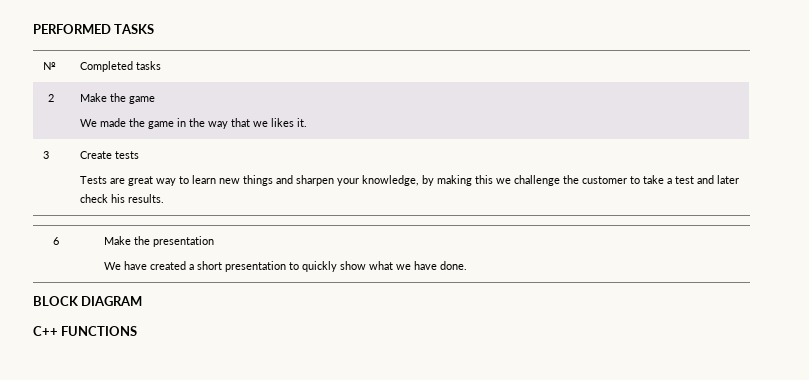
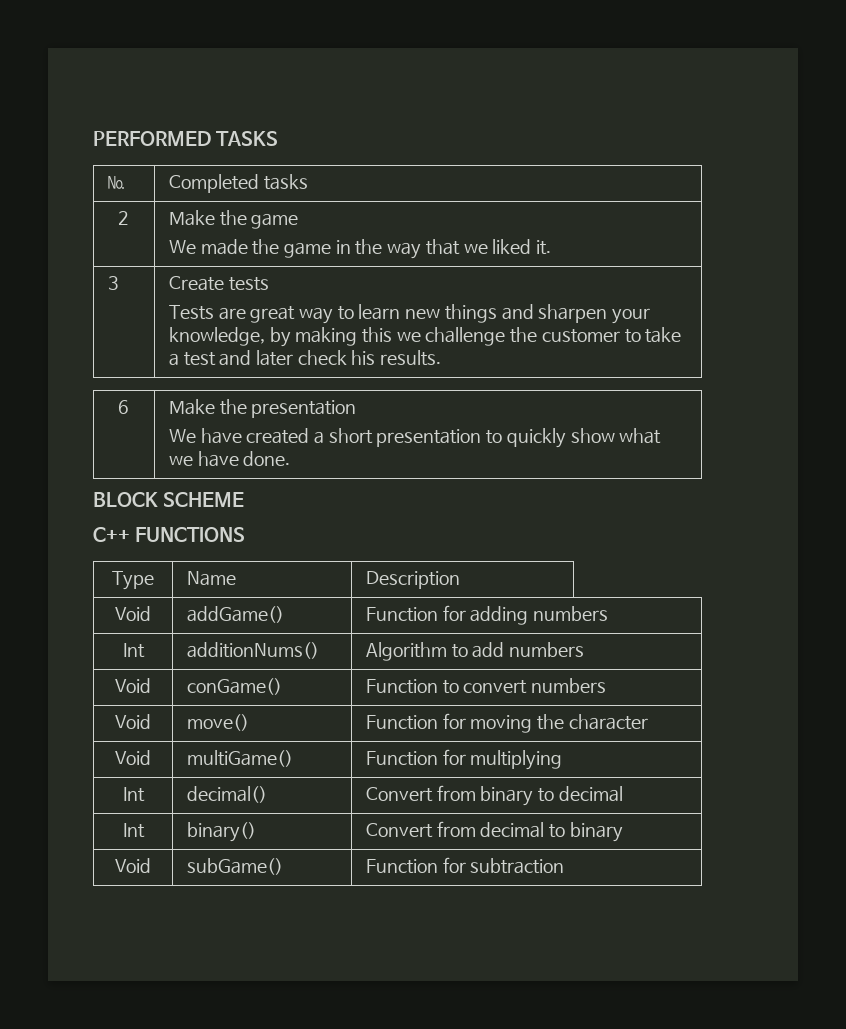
[270,118,294,127] likes -> [492,239,532,254] liked
[81,296,143,306] DIAGRAM -> [163,492,245,507] SCHEME
(138, 331) none -> [112,571,155,590] [186,571,236,586] [365,571,460,589] [115,606,151,621] [186,606,284,623] [365,605,608,625] [122,643,145,658] [186,642,319,659] [365,642,584,661] [115,678,151,693] [186,678,282,695] [365,678,606,694] [115,714,151,729] [186,714,249,731] [365,713,648,733] [115,750,151,765] [186,750,293,767] [365,749,563,770] [122,787,145,802] [186,786,267,803] [365,785,623,806] [122,823,145,838] [186,822,256,842] [365,821,623,842] [115,858,151,873] [186,858,283,875] [365,857,565,874] // Type | Name | Description // Void | addGame() | Function for adding numbers // Int | additionNums() | Algorithm to add numbers // Void | conGame() | Function to convert numbers // Void | move() | Function for moving the character // Void | multiGame() | Function for multiplying // Int | decimal() | Convert from binary to decimal // Int | binary() | Convert from decimal to binary // Void | subGame() | Function for subtraction

